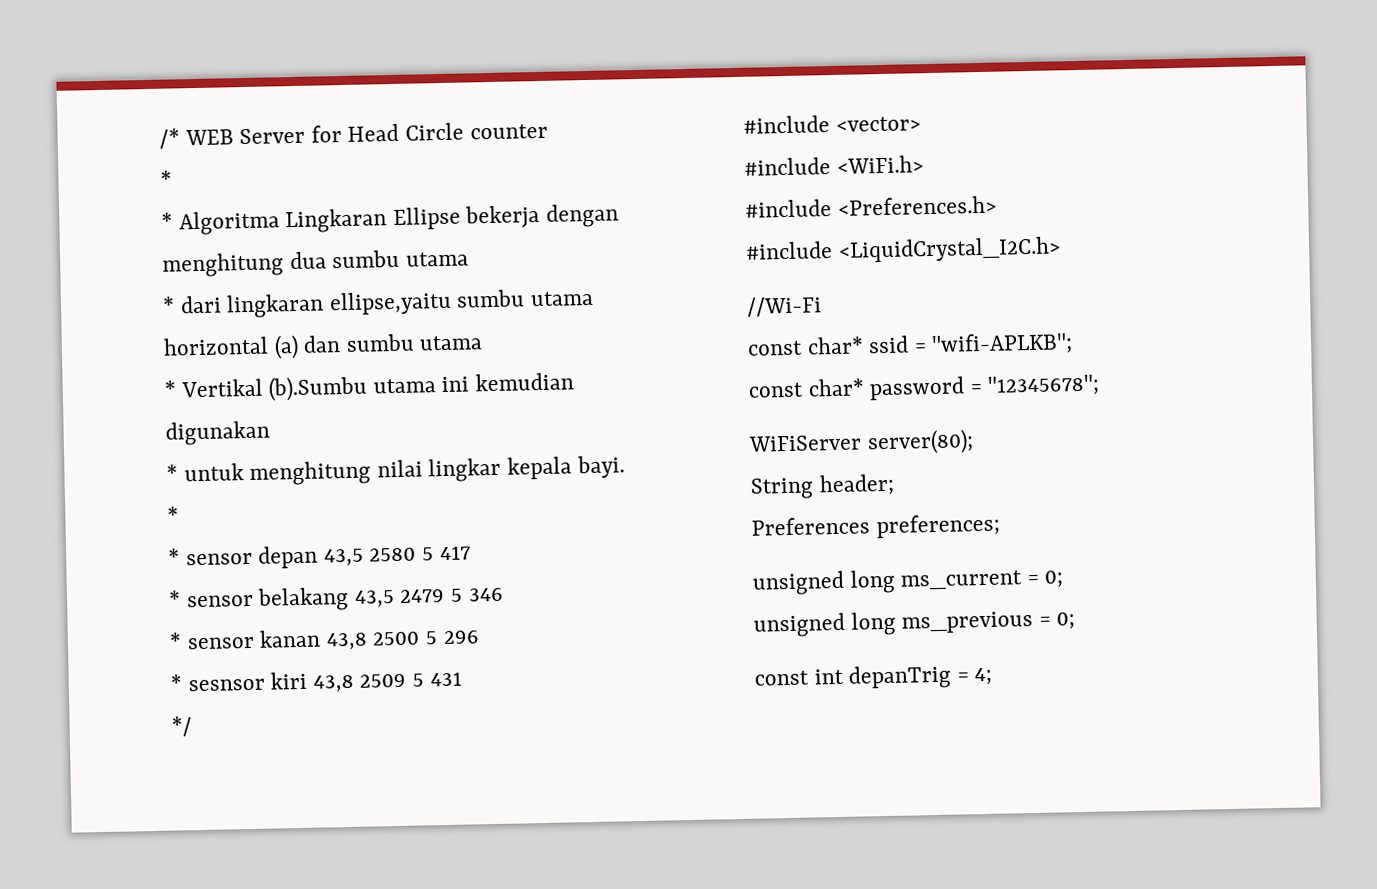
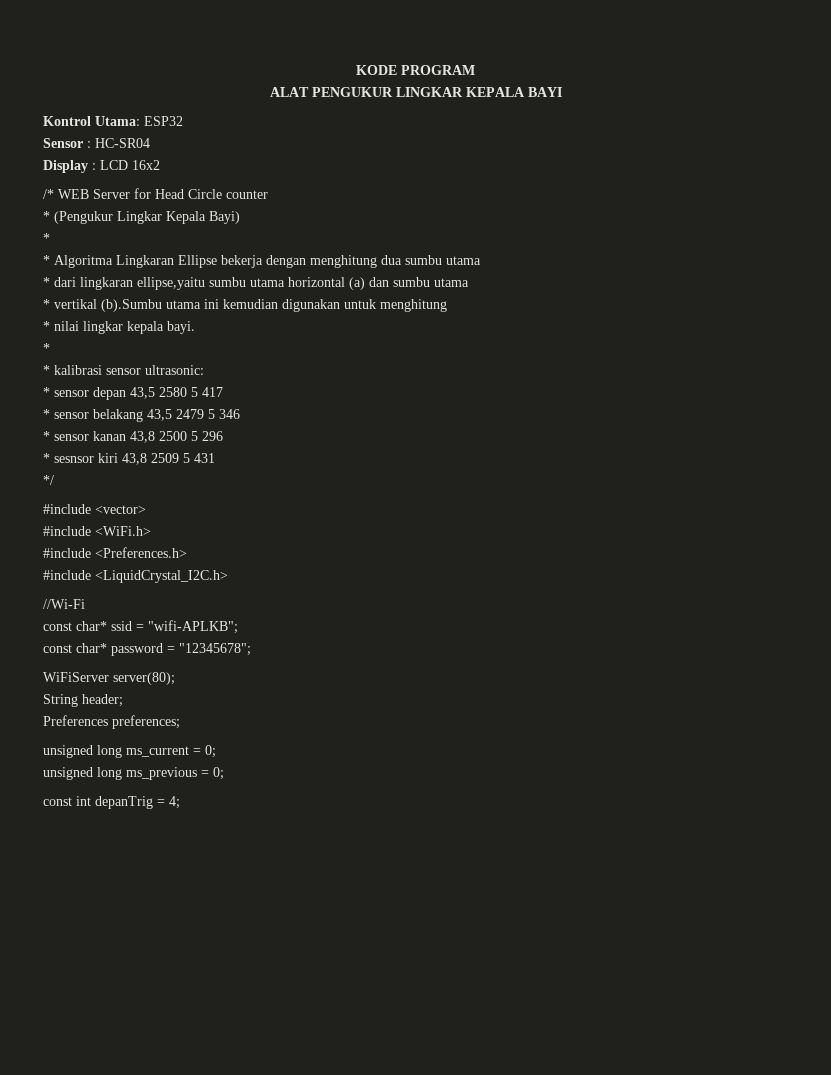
(159, 138) none -> [356,65,475,75] [269,87,562,97] [43,116,183,126] [43,138,150,148] [43,160,160,173] KODE PROGRAM // ALAT PENGUKUR LINGKAR KEPALA BAYI // Kontrol Utama: ESP32 // Sensor : HC-SR04 // Display : LCD 16x2 //
(548, 131) none -> [43,211,240,224] // * (Pengukur Lingkar Kepala Bayi)
[180,378,263,398] Vertikal -> [54,299,97,309] vertikal
[166,460,372,486] // * untuk menghitung -> [344,299,447,312] [43,321,50,331] untuk menghitung // *
(179, 515) none -> [43,365,204,375] // * kalibrasi sensor ultrasonic:

